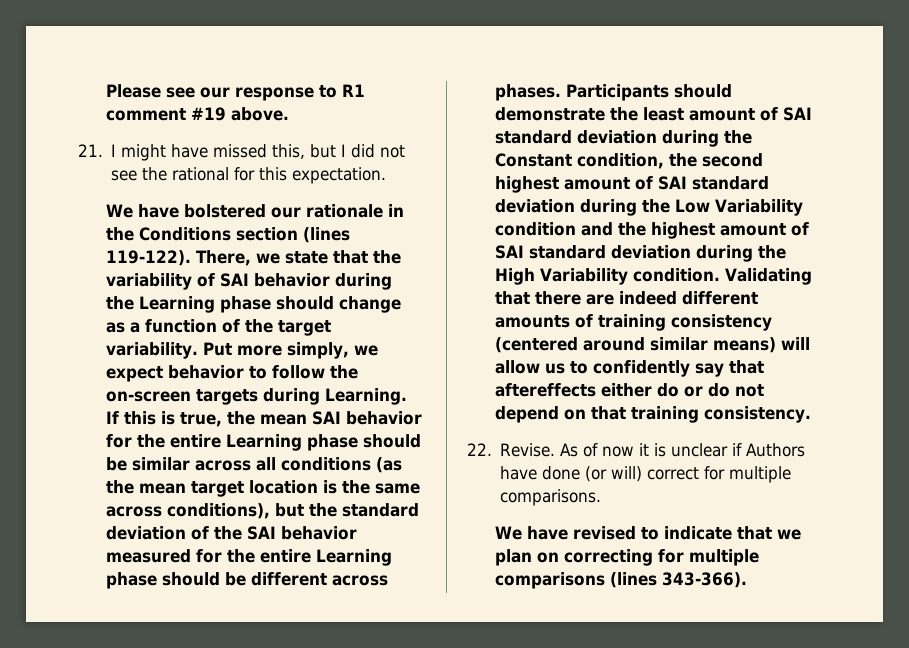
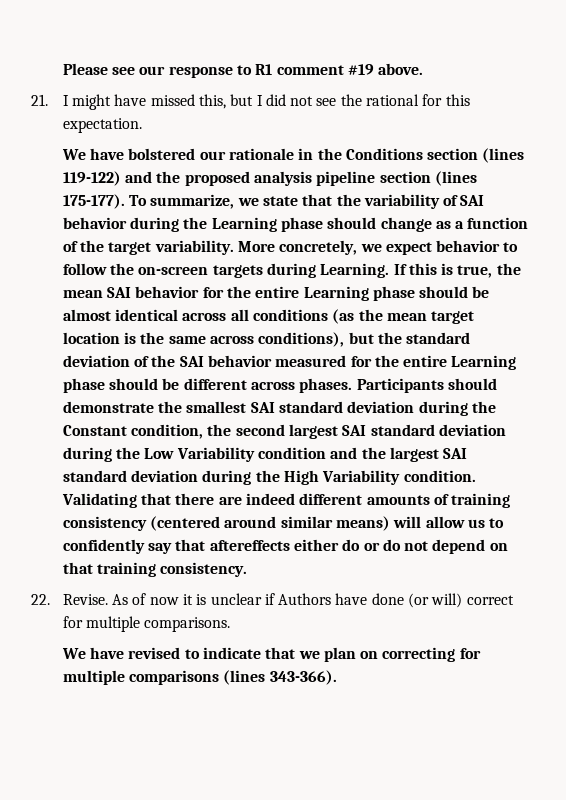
[106,250,252,266] 119-122). There, -> [62,171,477,186] [62,194,235,209] 119-122) and the proposed analysis pipeline section (lines 175-177). To summarize,
[203,342,350,359] Put more simply, -> [237,240,358,255] More concretely,
[132,457,191,471] similar -> [62,309,178,321] almost identical
[643,107,779,121] least amount of -> [186,401,247,413] smallest
[495,176,654,193] highest amount of -> [288,424,338,439] largest
[651,222,810,239] highest amount of -> [389,447,439,462] largest

